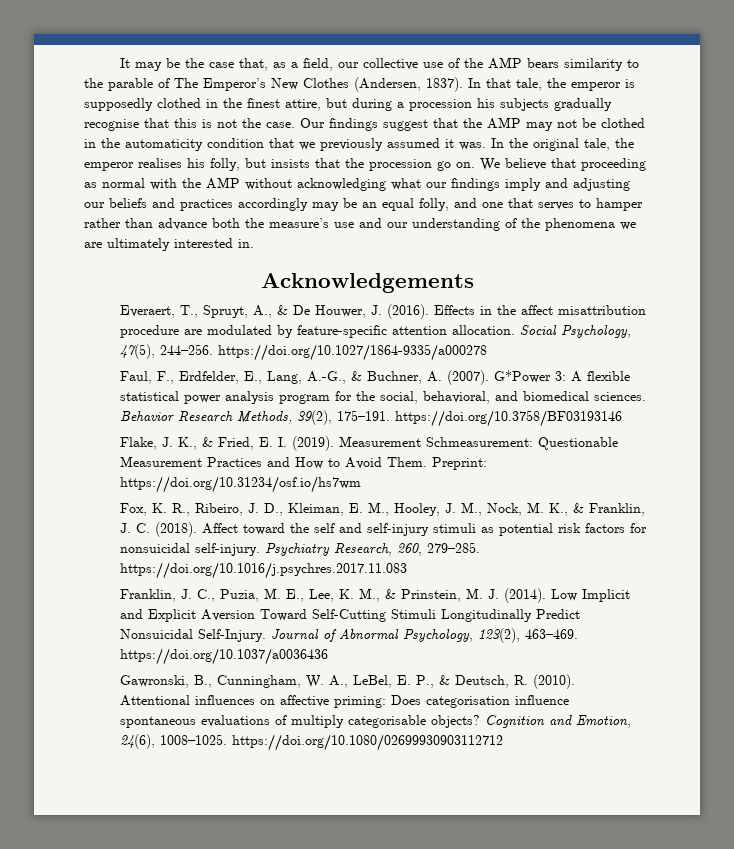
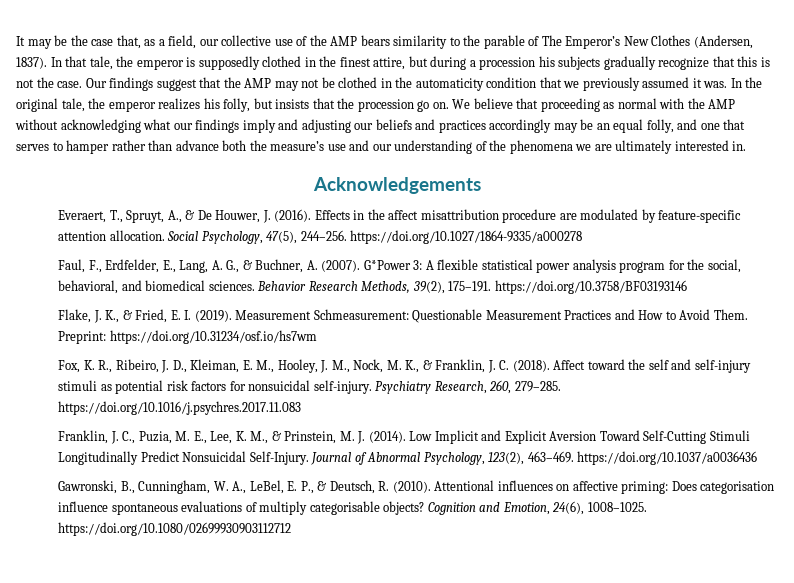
[84,119,139,131] recognise -> [658,57,710,70] recognize
[138,158,182,168] realises -> [158,98,201,110] realizes
[307,371,347,384] A.-G., -> [211,260,240,273] A. G.,

